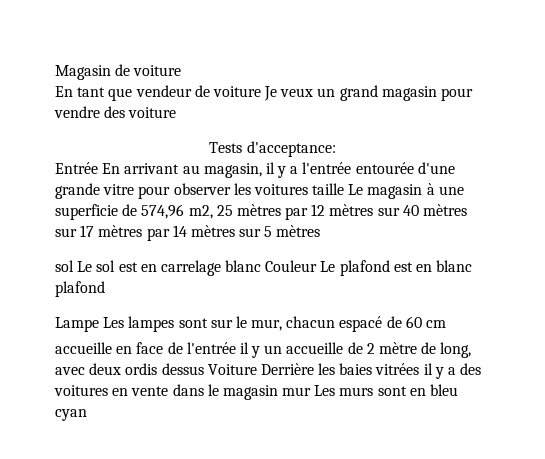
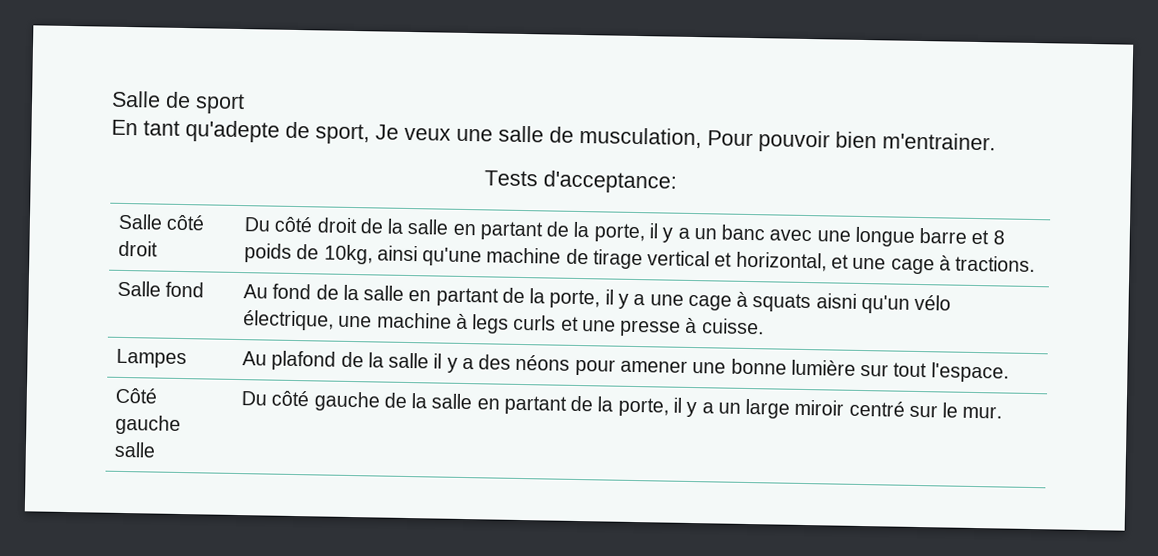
[55,64,182,80] Magasin de voiture -> [111,90,245,115] Salle de sport
[108,85,474,101] [54,106,177,118] [209,141,336,157] [55,162,455,178] [55,183,464,199] [55,204,468,220] [55,225,321,241] [55,260,473,276] [55,281,105,297] [55,316,447,332] [55,342,472,358] [55,363,482,379] [54,384,459,400] [55,409,87,421] que vendeur de voiture Je veux un grand magasin pour vendre des voiture // Tests d'acceptance: // Entrée En arrivant au magasin, il y a l'entrée entourée d'une grande vitre pour observer les voitures taille Le magasin à une superficie de 574,96 m2, 25 mètres par 12 mètres sur 40 mètres sur 17 mètres par 14 mètres sur 5 mètres // sol Le sol est en carrelage blanc Couleur Le plafond est en blanc plafond // Lampe Les lampes sont sur le mur, chacun espacé de 60 cm // accueille en face de l'entrée il y un accueille de 2 mètre de long, avec deux ordis dessus Voiture Derrière les baies vitrées il y a des voitures en vente dans le magasin mur Les murs sont en bleu cyan -> [185,120,996,153] [484,170,677,194] [118,213,206,231] [118,240,159,257] [244,216,1005,247] [244,243,1036,275] [117,280,205,298] [243,283,952,314] [243,310,764,337] [116,348,188,369] [242,350,1009,383] [115,387,158,404] [115,414,182,436] [114,441,157,458] [241,390,1003,419] qu'adepte de sport, Je veux une salle de musculation, Pour pouvoir bien m'entrainer. // Tests d'acceptance: // Salle côté droit | Du côté droit de la salle en partant de la porte, il y a un banc avec une longue barre et 8 poids de 10kg, ainsi qu'une machine de tirage vertical et horizontal, et une cage à tractions. // Salle fond | Au fond de la salle en partant de la porte, il y a une cage à squats aisni qu'un vélo électrique, une machine à legs curls et une presse à cuisse. // Lampes | Au plafond de la salle il y a des néons pour amener une bonne lumière sur tout l'espace. // Côté gauche salle | Du côté gauche de la salle en partant de la porte, il y a un large miroir centré sur le mur.

